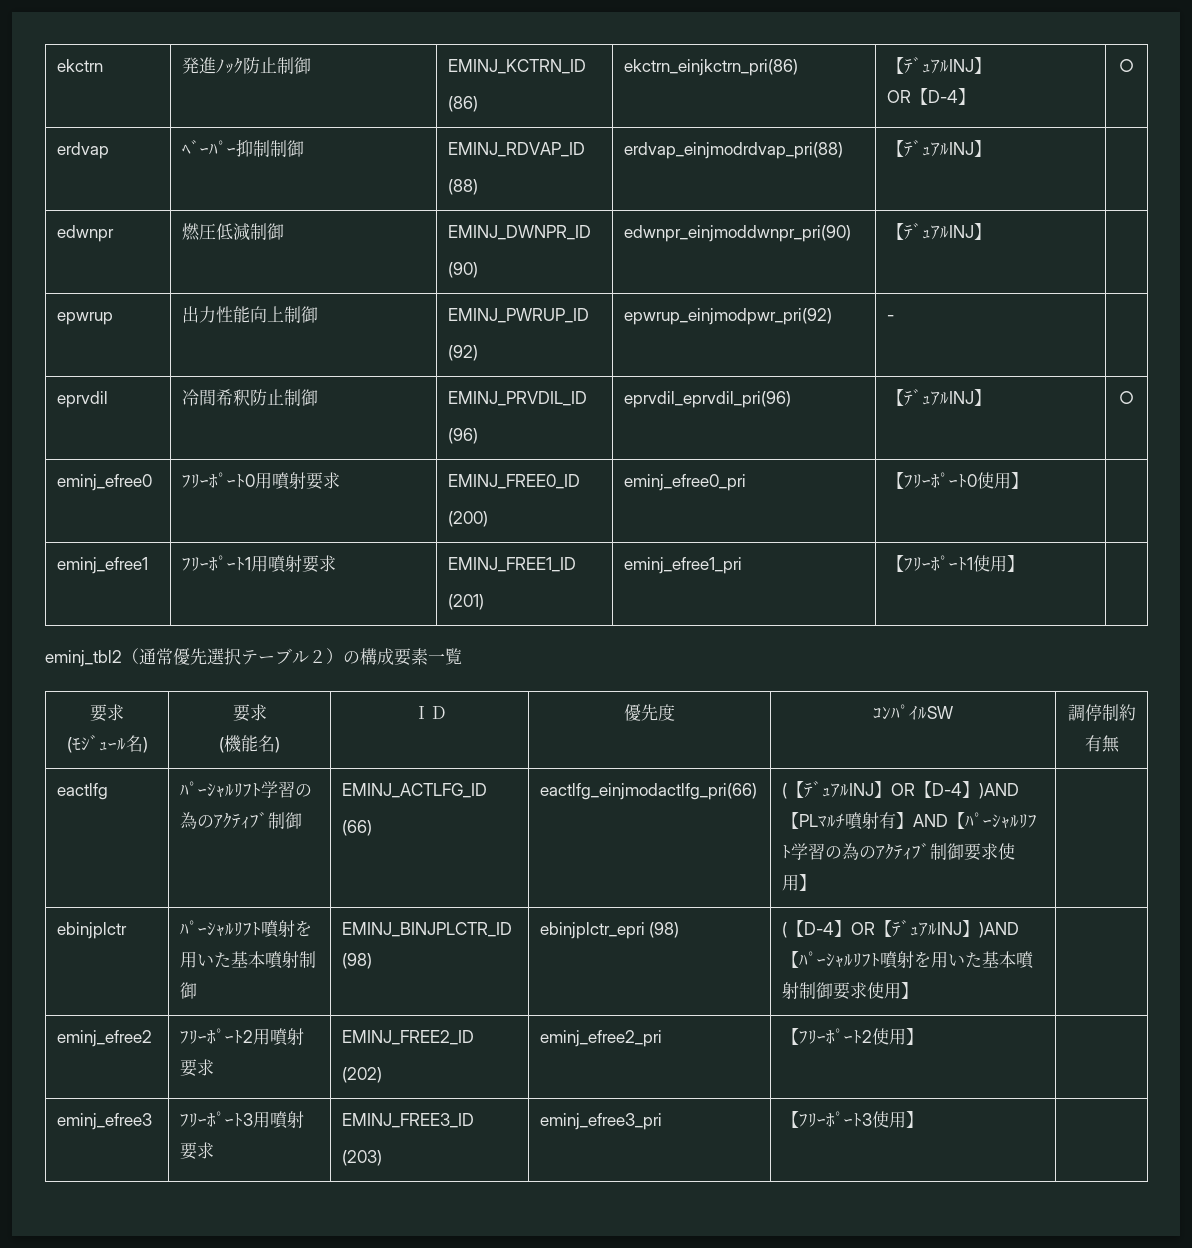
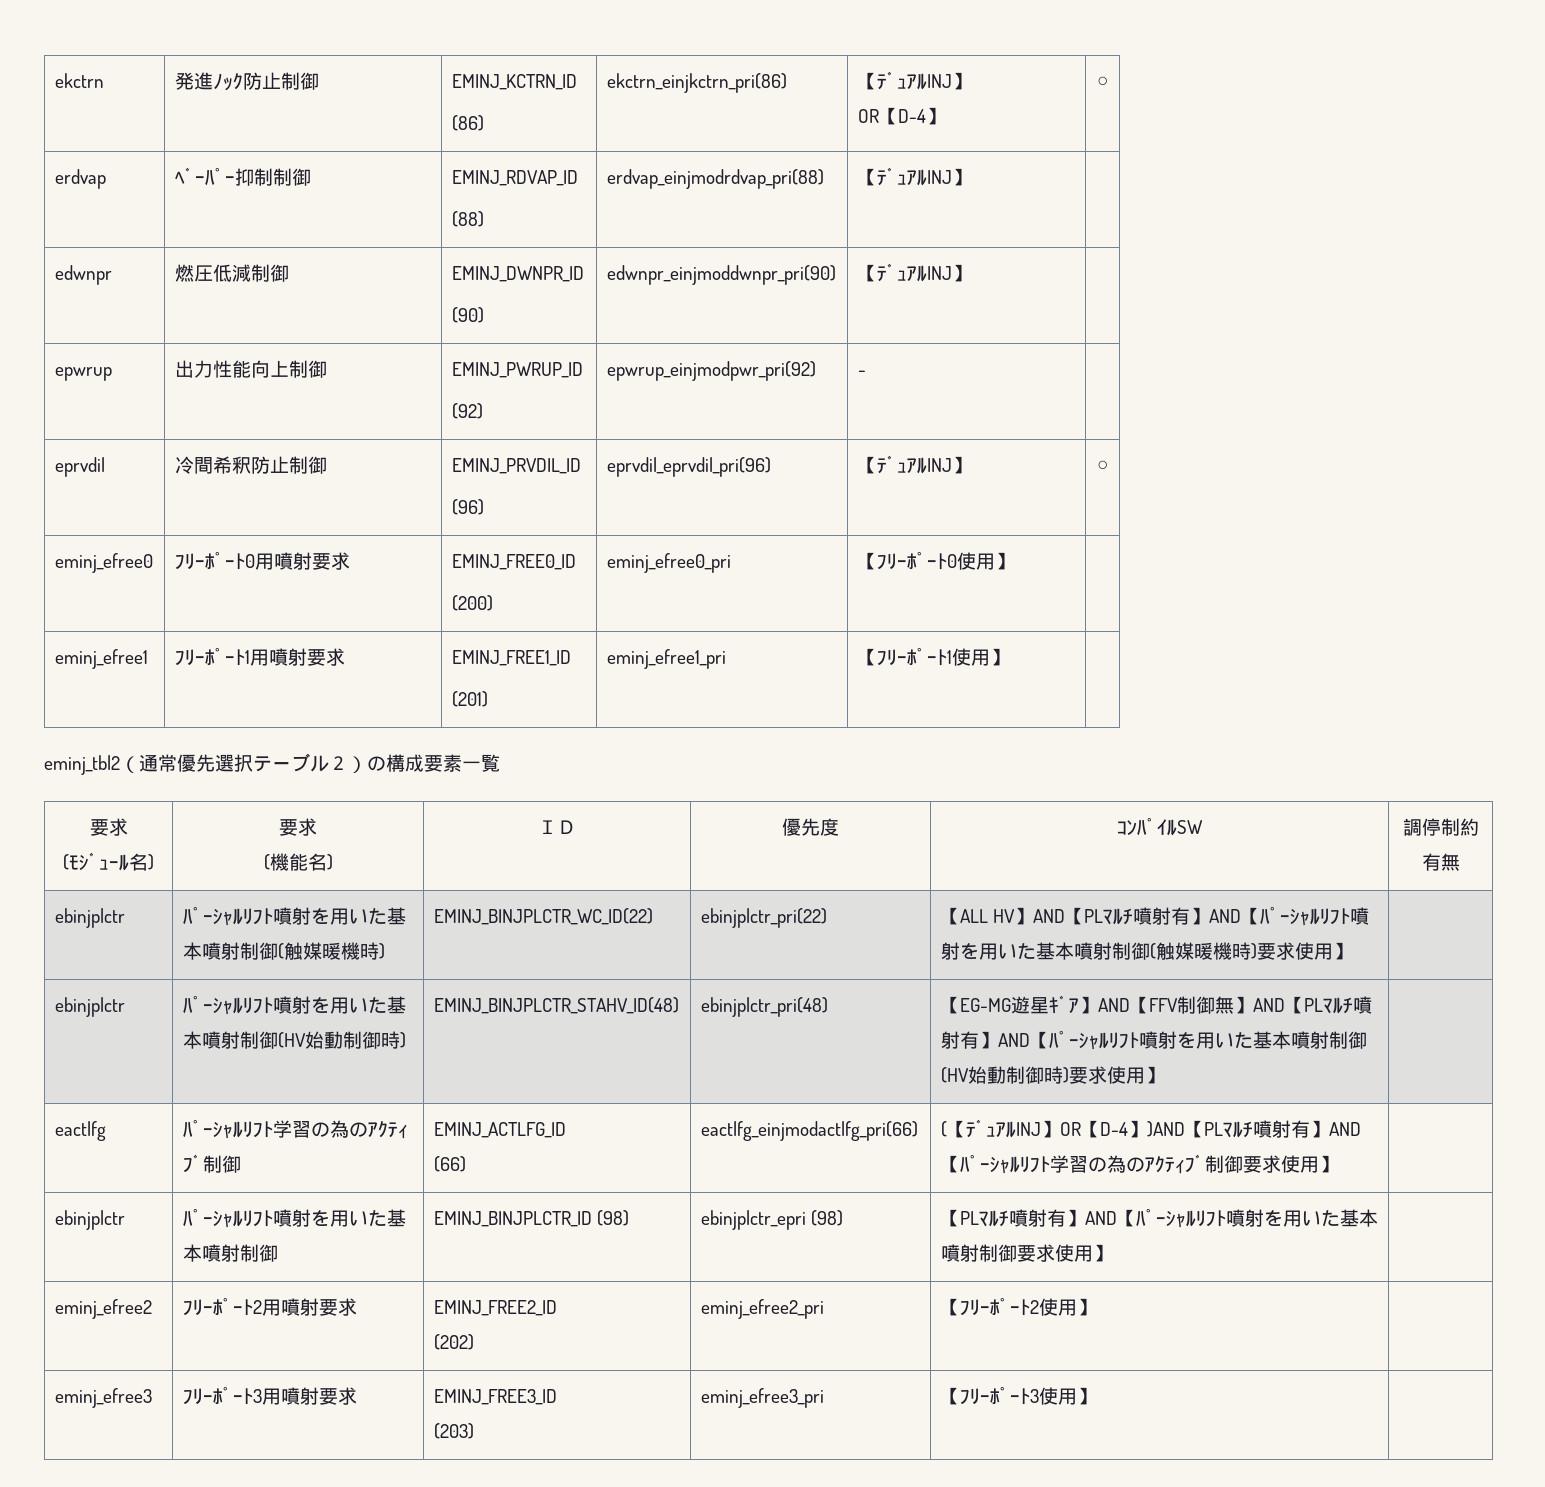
(1120, 744) none -> [54,908,125,928] [182,906,406,926] [182,942,385,960] [433,908,653,925] [700,908,827,928] [940,906,1369,926] [940,942,1352,960] [54,997,125,1017] [182,995,406,1015] [182,1031,406,1049] [433,997,679,1014] [700,997,828,1017] [940,995,1372,1014] [940,1030,1367,1050] [940,1066,1164,1084] // ebinjplctr | ﾊﾟｰｼｬﾙﾘﾌﾄ噴射を用いた基本噴射制御(触媒暖機時) | EMINJ_BINJPLCTR_WC_ID(22) | ebinjplctr_pri(22) | 【ALL HV】AND【PLﾏﾙﾁ噴射有】AND【ﾊﾟｰｼｬﾙﾘﾌﾄ噴射を用いた基本噴射制御(触媒暖機時)要求使用】 | // ebinjplctr | ﾊﾟｰｼｬﾙﾘﾌﾄ噴射を用いた基本噴射制御(HV始動制御時) | EMINJ_BINJPLCTR_STAHV_ID(48) | ebinjplctr_pri(48) | 【EG-MG遊星ｷﾞｱ】AND【FFV制御無】AND【PLﾏﾙﾁ噴射有】AND【ﾊﾟｰｼｬﾙﾘﾌﾄ噴射を用いた基本噴射制御(HV始動制御時)要求使用】 |
[781,920,1019,938] (【D-4】OR【ﾃﾞｭｱﾙINJ】)AND -> [940,1209,1117,1227] 【PLﾏﾙﾁ噴射有】AND

